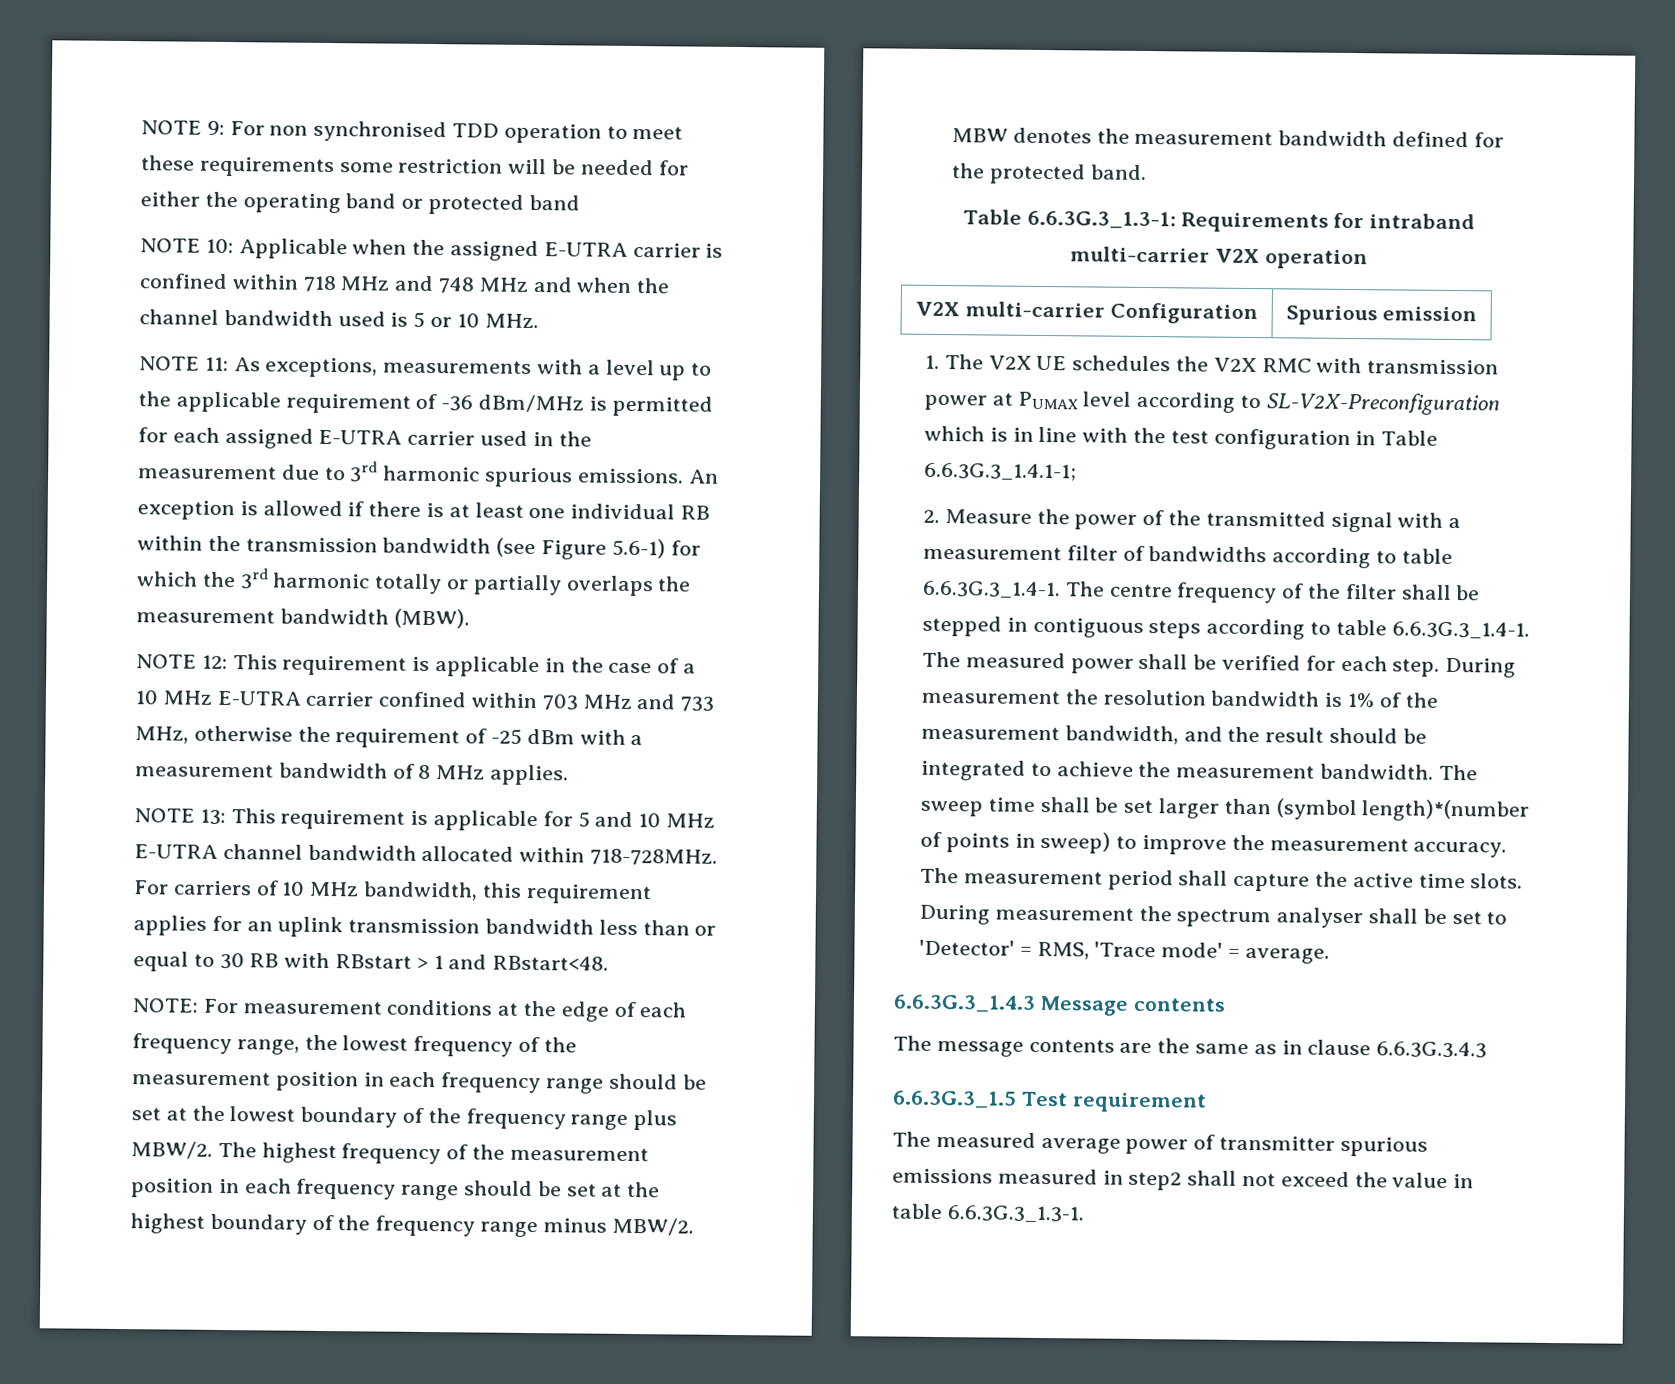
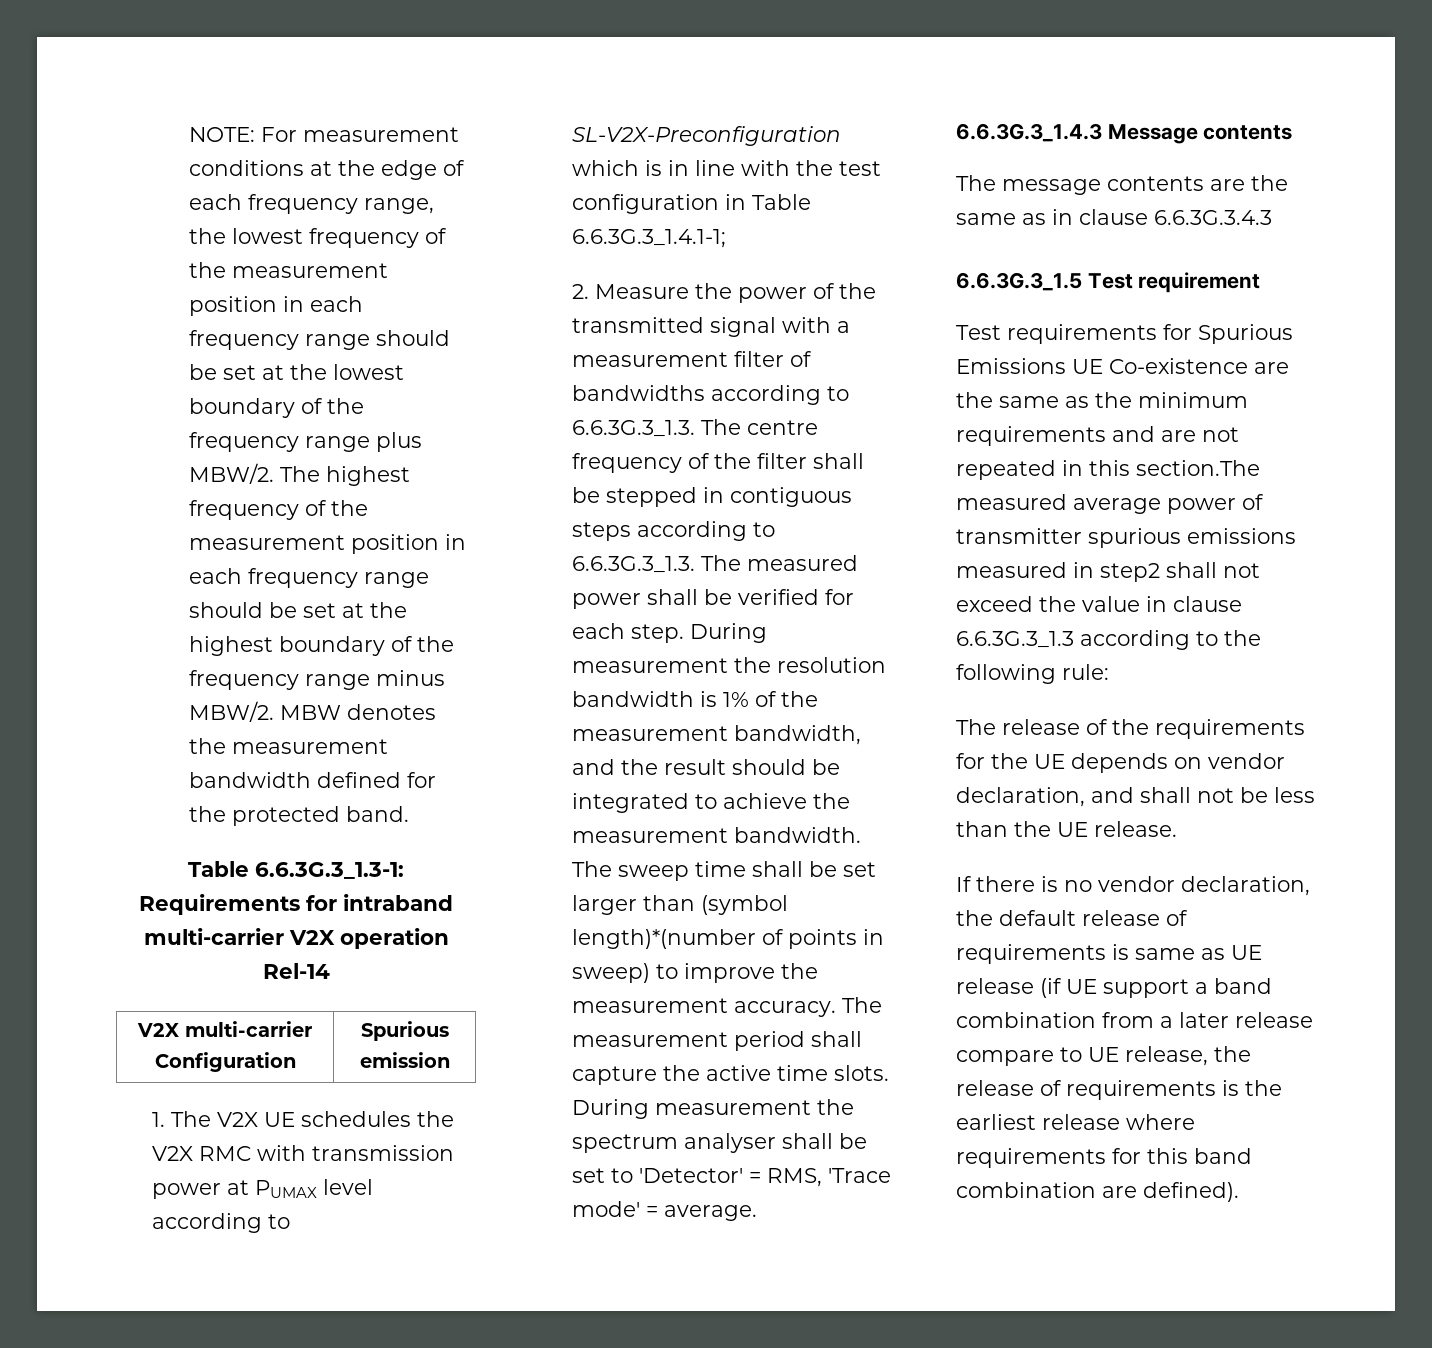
[141,120,684,144] [141,155,689,178] [140,191,580,215] [140,238,724,262] [139,273,671,294] [139,309,539,329] [139,356,713,381] [138,391,713,417] [138,427,592,449] [138,461,719,488] [137,500,711,521] [137,535,701,560] [137,568,692,597] [136,608,470,629] [136,654,697,678] [135,690,715,712] [135,725,644,749] [135,762,570,786] [134,808,716,832] [134,843,719,866] [133,880,652,905] [133,915,717,938] [133,951,610,972] NOTE 9: For non synchronised TDD operation to meet these requirements some restriction will be needed for either the operating band or protected band // NOTE 10: Applicable when the assigned E-UTRA carrier is confined within 718 MHz and 748 MHz and when the channel bandwidth used is 5 or 10 MHz. // NOTE 11: As exceptions, measurements with a level up to the applicable requirement of -36 dBm/MHz is permitted for each assigned E-UTRA carrier used in the measurement due to 3rd harmonic spurious emissions. An exception is allowed if there is at least one individual RB within the transmission bandwidth (see Figure 5.6-1) for which the 3rd harmonic totally or partially overlaps the measurement bandwidth (MBW). // NOTE 12: This requirement is applicable in the case of a 10 MHz E-UTRA carrier confined within 703 MHz and 733 MHz, otherwise the requirement of -25 dBm with a measurement bandwidth of 8 MHz applies. // NOTE 13: This requirement is applicable for 5 and 10 MHz E-UTRA channel bandwidth allocated within 718-728MHz. For carriers of 10 MHz bandwidth, this requirement applies for an uplink transmission bandwidth less than or equal to 30 RB with RBstart > 1 and RBstart<48. // -> (188, 134) none
(1368, 259) none -> [262,963,330,979] Rel-14
[1401,548,1453,565] [922,580,1062,600] table 6.6.3G.3_1.4-1. -> [572,420,696,437] 6.6.3G.3_1.3.
[1335,619,1530,640] table 6.6.3G.3_1.4-1. -> [572,556,696,573] 6.6.3G.3_1.3.
[892,1131,931,1147] The -> [956,324,1293,344] [956,358,1289,374] [956,392,1248,408] [956,426,1239,446] [956,460,1260,480] Test requirements for Spurious Emissions UE Co-existence are the same as the minimum requirements and are not repeated in this section.The
[891,1203,1084,1224] table 6.6.3G.3_1.3-1. -> [1173,596,1242,612] [956,630,1261,650] [956,664,1109,684] [956,719,1305,739] [956,753,1285,773] [956,787,1315,807] [956,821,1177,837] [956,876,1310,896] [956,910,1188,926] [956,944,1262,964] [956,978,1272,998] [956,1012,1313,1028] [956,1046,1251,1066] [956,1080,1282,1100] [956,1114,1195,1130] [956,1148,1252,1168] [956,1182,1239,1202] clause 6.6.3G.3_1.3 according to the following rule: // The release of the requirements for the UE depends on vendor declaration, and shall not be less than the UE release. // If there is no vendor declaration, the default release of requirements is same as UE release (if UE support a band combination from a later release compare to UE release, the release of requirements is the earliest release where requirements for this band combination are defined).

